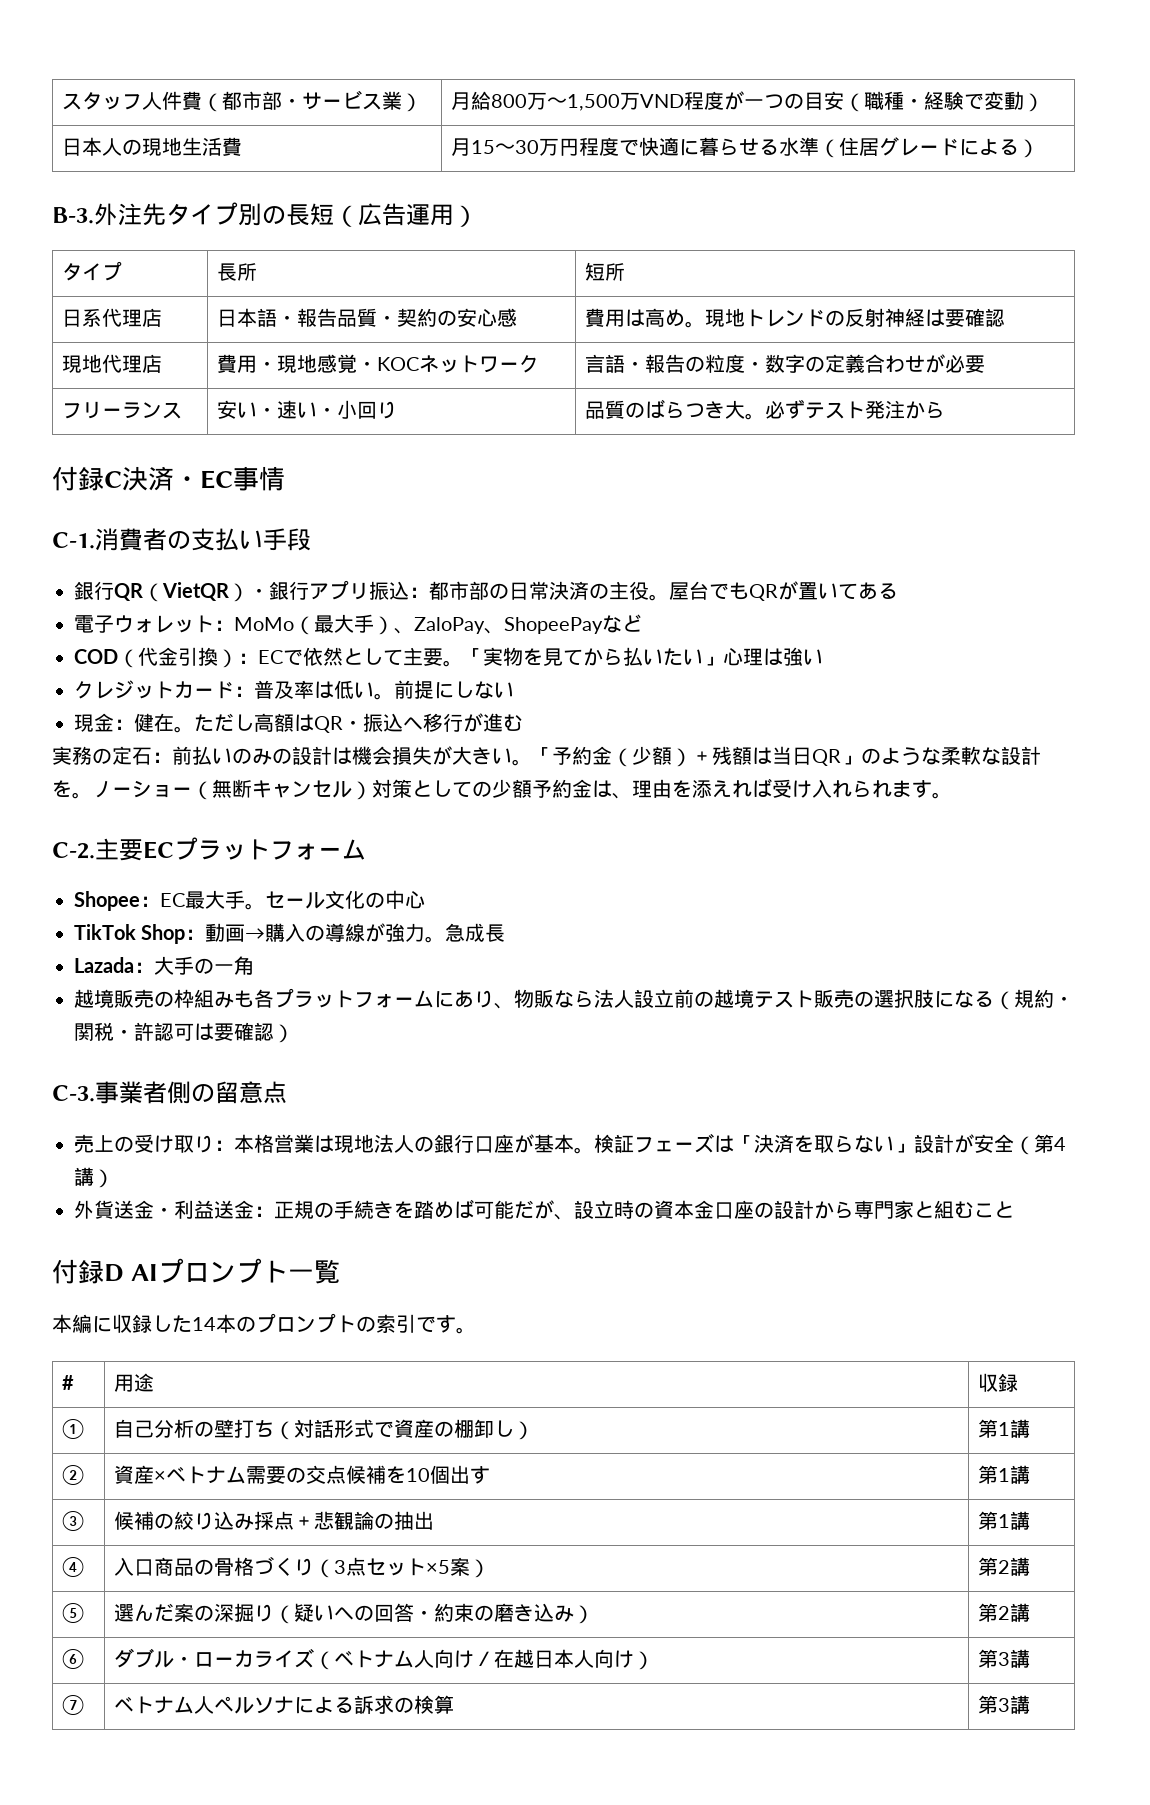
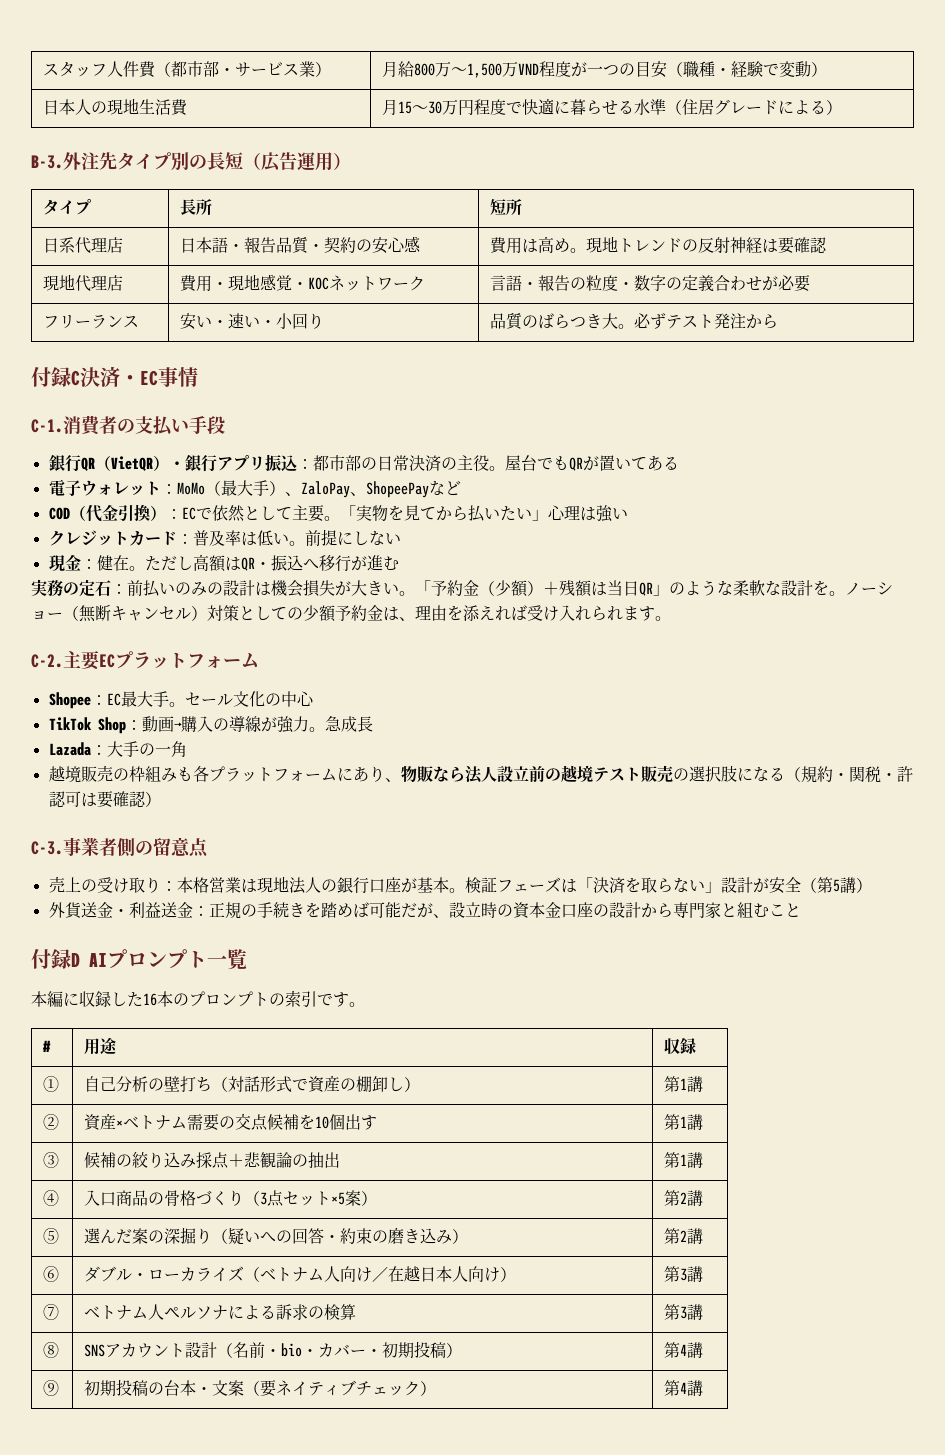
[1054,1137,1066,1151] 4 -> [832,879,840,892] 5
[192,1317,216,1331] 14 -> [143,993,157,1006] 16
(1031, 1704) none -> [43,1342,60,1358] [84,1341,463,1358] [664,1342,704,1359] [43,1380,60,1396] [84,1379,437,1397] [664,1380,704,1397] // ⑧ | SNSアカウント設計（名前・bio・カバー・初期投稿） | 第4講 // ⑨ | 初期投稿の台本・文案（要ネイティブチェック） | 第4講

